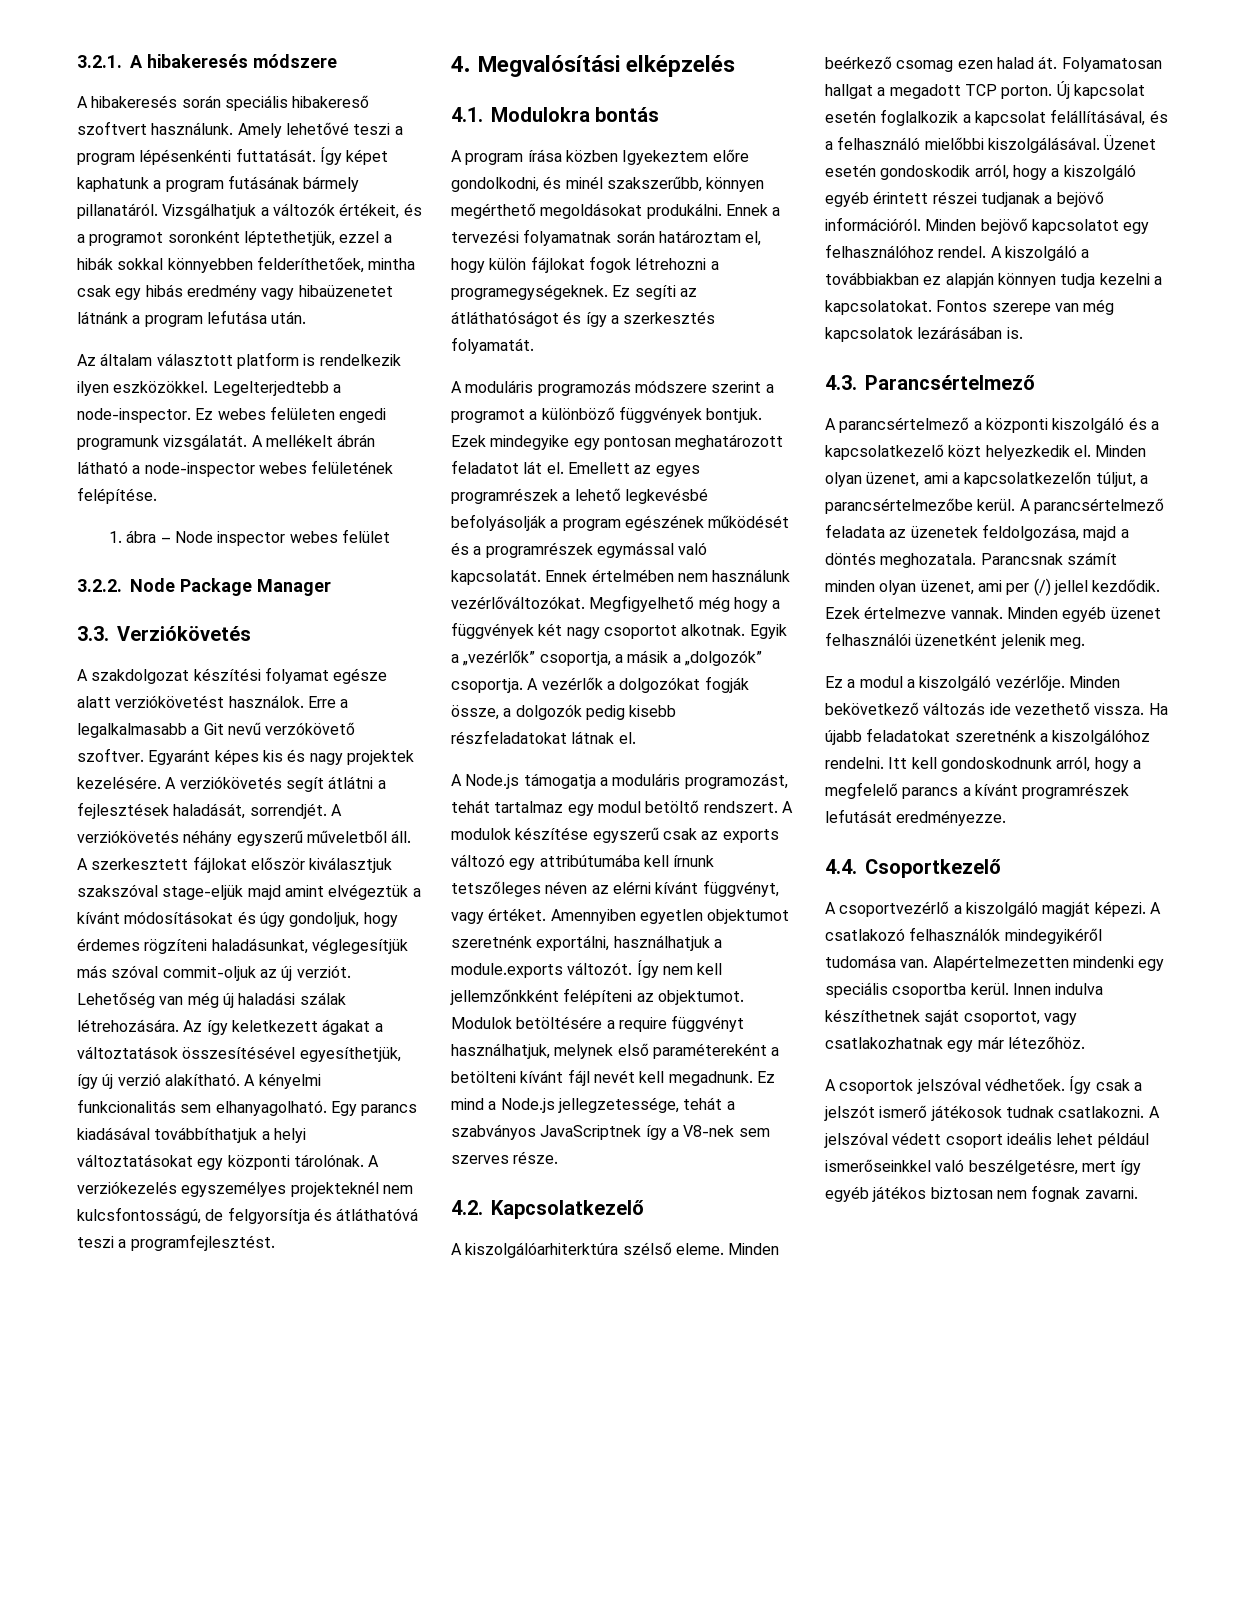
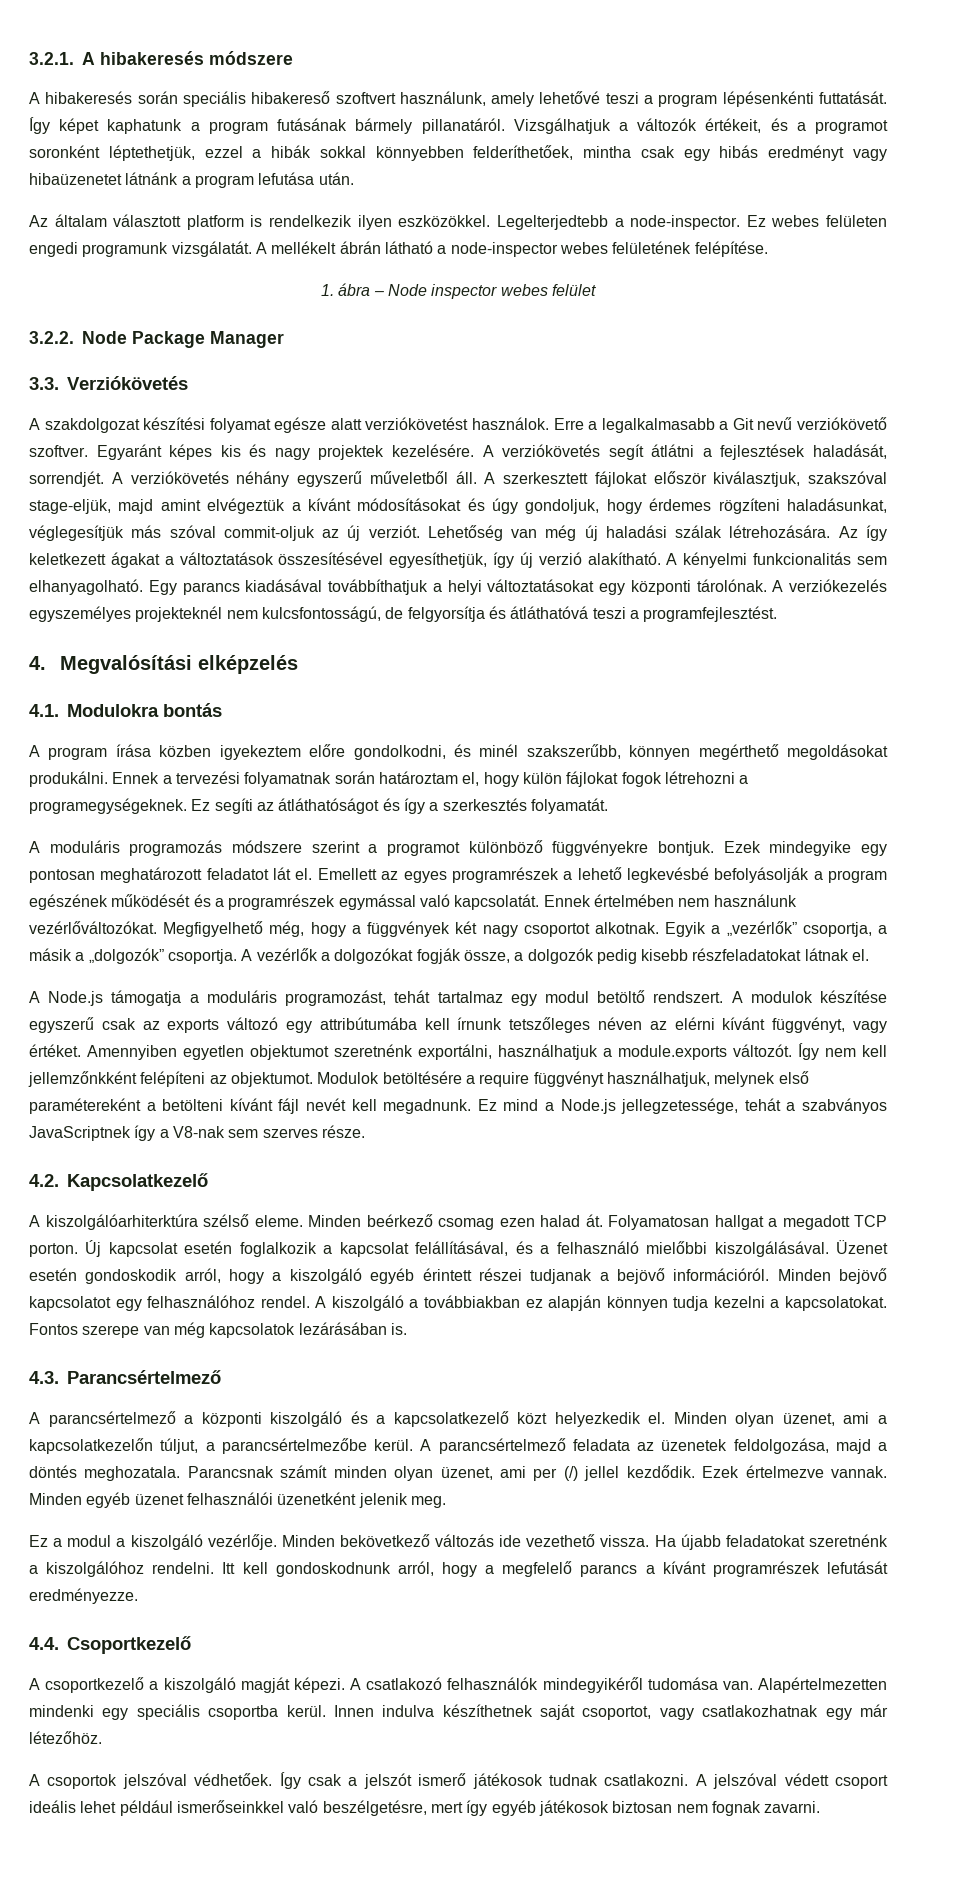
[151,122,282,138] használunk. Amely -> [399,91,535,107] használunk, amely
[186,284,257,300] eredmény -> [768,145,845,161] eredményt
[265,722,356,735] verzókövető -> [796,417,887,430] verziókövető
[309,857,393,873] [77,884,244,900] kiválasztjuk szakszóval stage-eljük -> [713,471,887,487] [29,499,111,514] kiválasztjuk, szakszóval stage-eljük,
[622,150,709,165] Igyekeztem -> [219,745,301,760] igyekeztem
[529,406,702,423] a különböző függvények -> [468,840,649,856] különböző függvényekre
[698,596,730,612] még -> [269,921,305,937] még,
[683,1125,735,1137] V8-nek -> [172,1126,225,1138] V8-nak
[839,901,950,917] csoportvezérlő -> [45,1677,145,1693] csoportkezelő
[872,1186,927,1202] játékos -> [538,1800,609,1816] játékosok

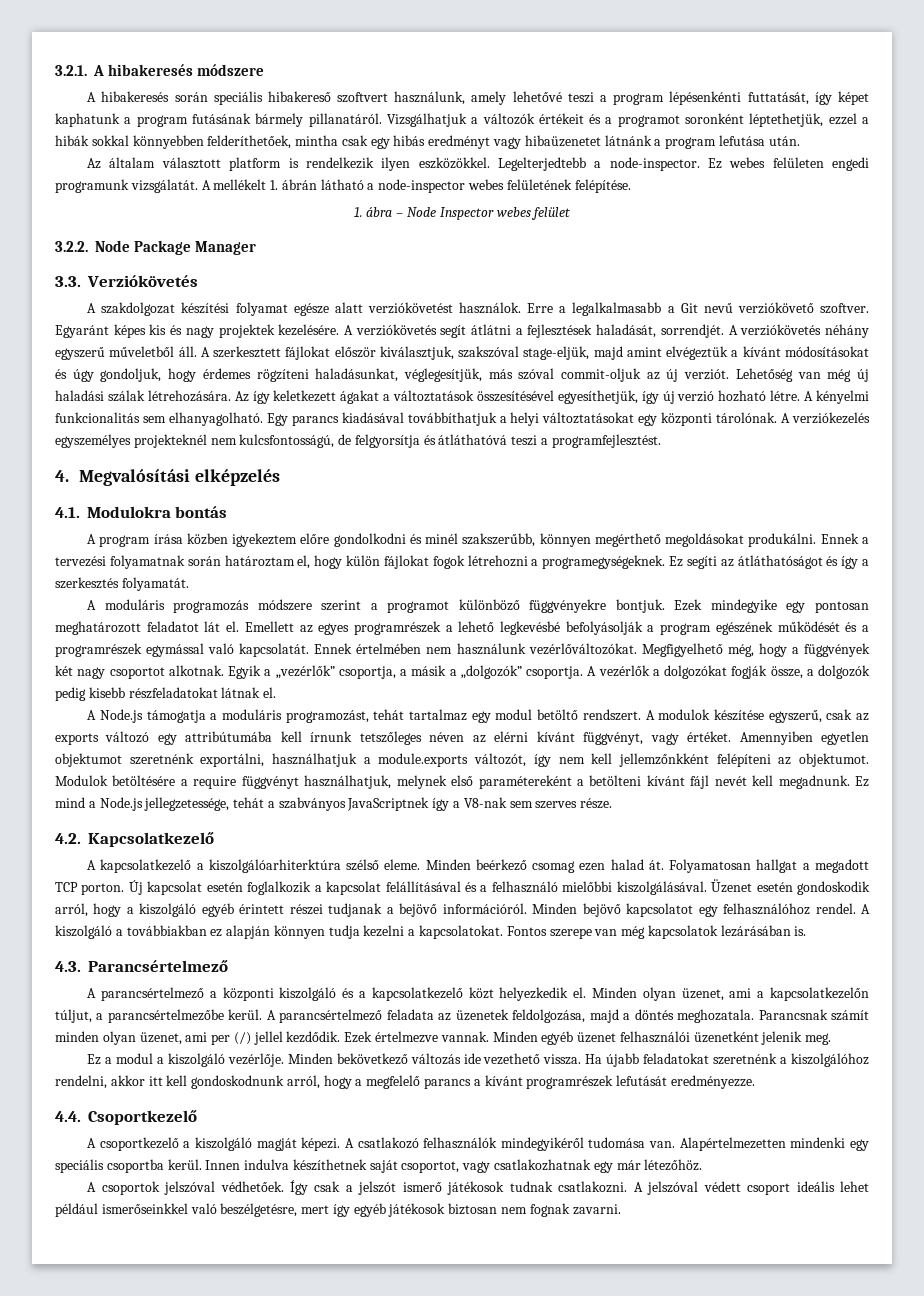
[818,91,887,104] [29,117,50,134] futtatását. Így -> [747,92,832,105] futtatását, így
[705,118,762,133] értékeit, -> [538,113,584,124] értékeit
(337, 247) none -> [270,180,279,190] 1.
[431,284,498,299] inspector -> [439,207,494,220] Inspector
[29,525,124,541] véglegesítjük -> [403,368,482,382] véglegesítjük,
[587,552,661,565] alakítható. -> [718,390,801,402] hozható létre.
[353,745,446,760] gondolkodni, -> [333,533,406,547] gondolkodni
[29,1017,94,1033] egyszerű -> [768,710,822,723] egyszerű,
[733,1043,819,1060] változót. Így -> [474,753,551,767] változót, így
(40, 1221) none -> [100,859,204,873] kapcsolatkezelő a
[415,1241,509,1256] felállításával, -> [385,881,461,892] felállításával
[152,1562,236,1574] rendelni. Itt -> [55,1075,163,1089] rendelni, akkor itt

